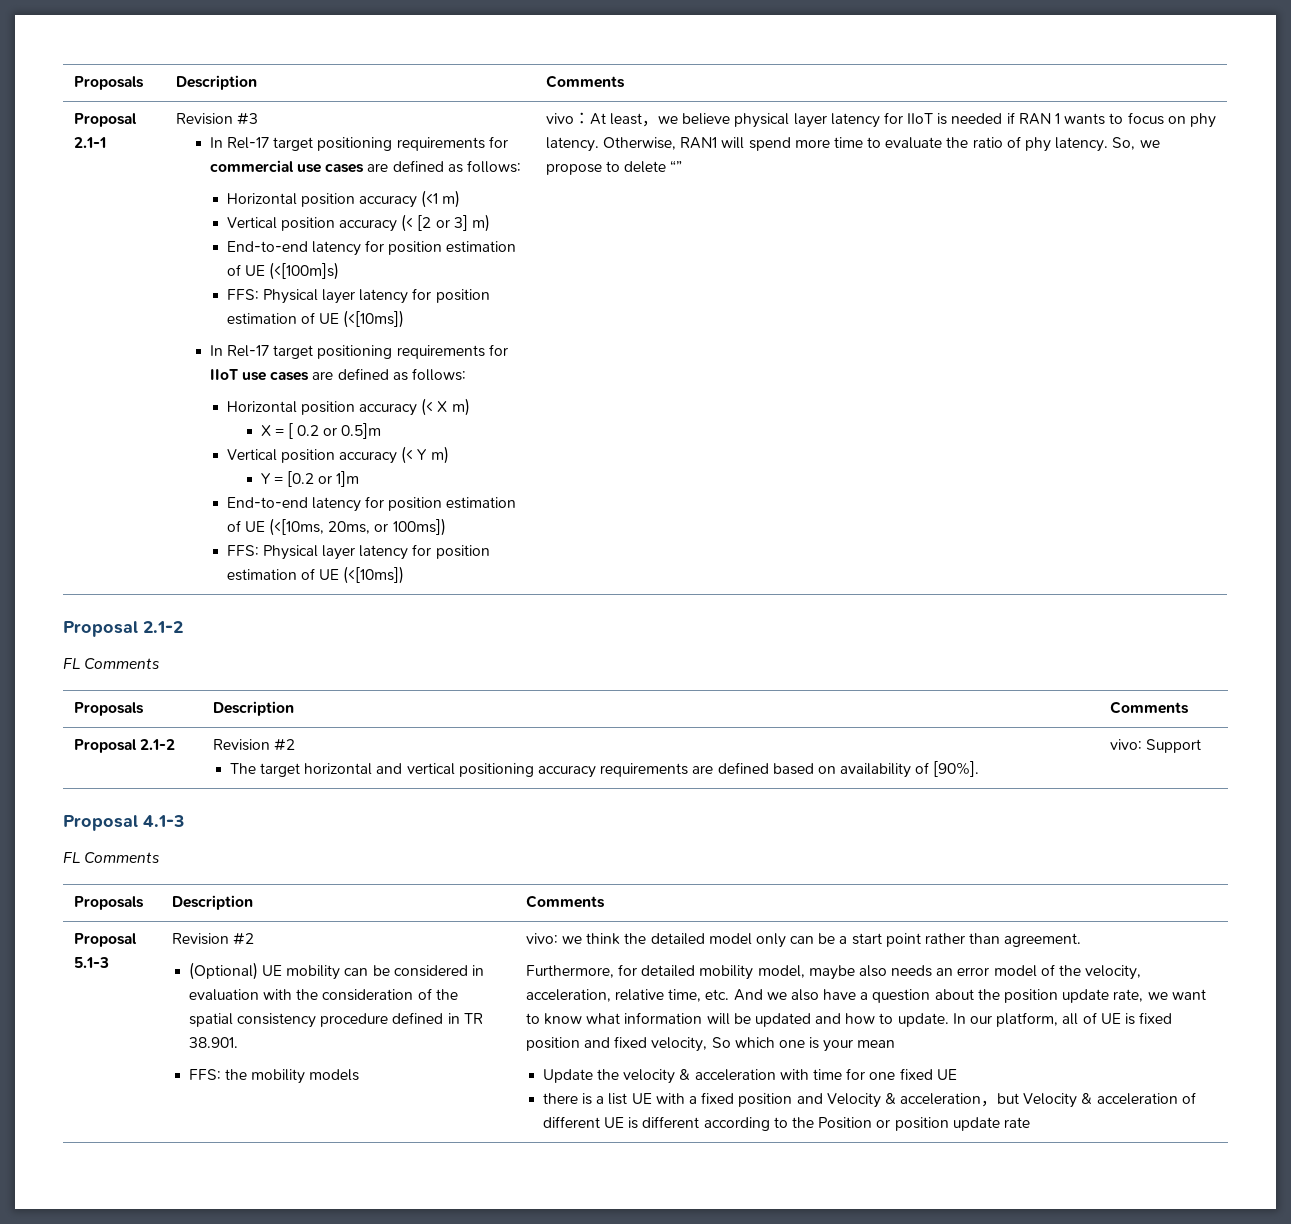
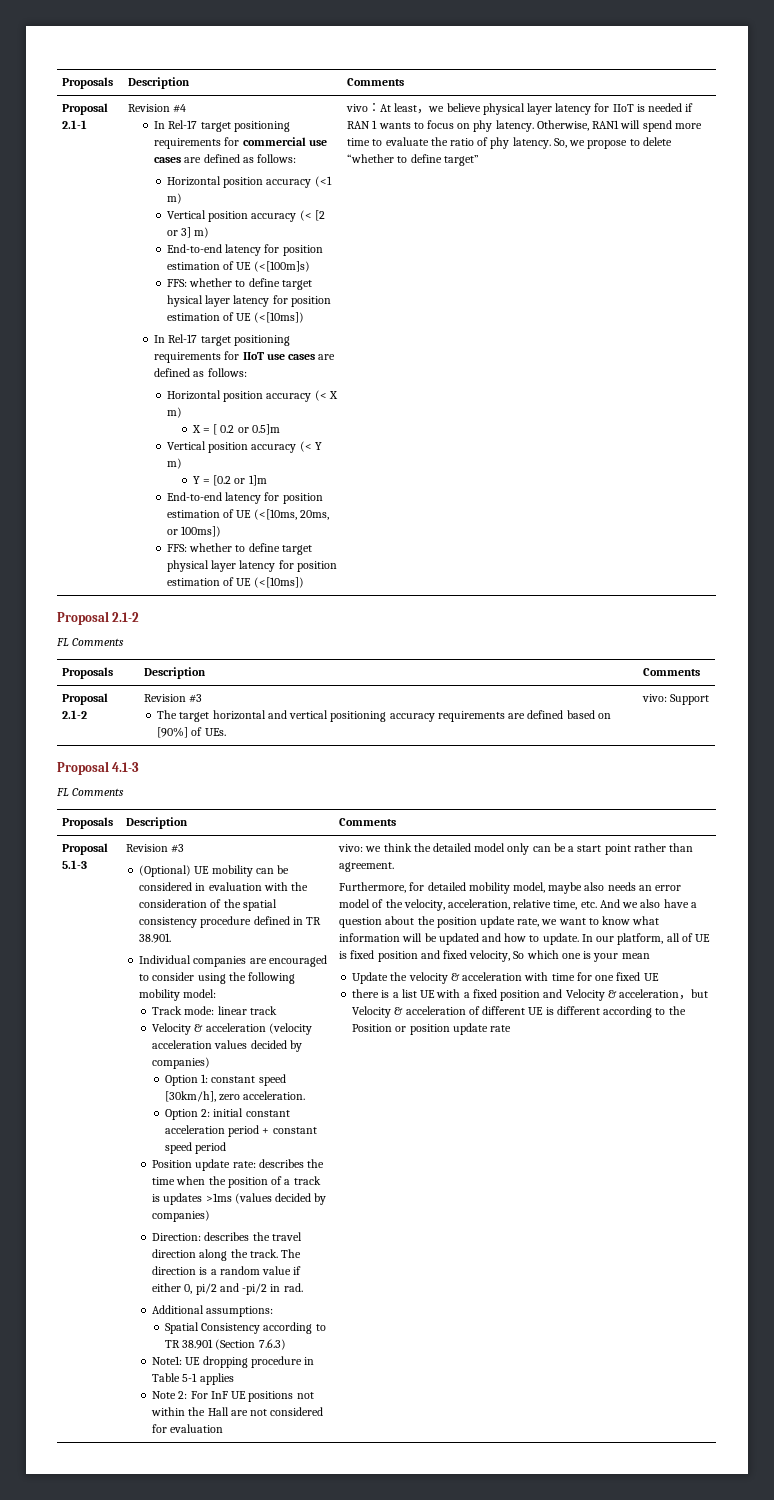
[236,112,258,125] #3 -> [173,104,187,113] #4
[262,289,318,304] Physical -> [189,278,312,290] [166,295,203,307] whether to define target hysical
[262,545,318,560] Physical -> [189,543,312,555] [166,560,209,572] whether to define target physical
[670,160,683,172] “” -> [347,154,479,166] “whether to define target”
[273,738,295,751] #2 -> [189,694,203,703] #3
[840,761,980,778] availability of [90%]. -> [157,727,226,738] [90%] of UEs.
[232,932,254,945] #2 -> [171,844,185,853] #3
[188,1069,360,1084] FFS: the mobility models -> [139,955,327,967] [139,972,296,984] [139,989,217,1001] [152,1006,277,1015] [152,1023,312,1035] [152,1040,302,1052] [152,1057,211,1069] [164,1074,286,1086] [164,1091,306,1102] [164,1108,290,1120] [164,1125,317,1137] [164,1142,227,1154] [152,1159,325,1171] [152,1176,321,1188] [152,1193,327,1205] [152,1210,211,1222] [152,1232,302,1241] [152,1249,302,1261] [152,1266,302,1275] [152,1283,303,1295] [152,1305,274,1317] [164,1322,326,1334] [164,1339,286,1350] [152,1356,315,1368] [152,1373,234,1385] [152,1391,314,1402] [151,1407,324,1416] [152,1424,224,1433] Individual companies are encouraged to consider using the following mobility model: // Track mode: linear track // Velocity & acceleration (velocity acceleration values decided by companies) // Option 1: constant speed [30km/h], zero acceleration. // Option 2: initial constant acceleration period + constant speed period // Position update rate: describes the time when the position of a track is updates >1ms (values decided by companies) // Direction: describes the travel direction along the track. The direction is a random value if either 0, pi/2 and -pi/2 in rad. // Additional assumptions: // Spatial Consistency according to TR 38.901 (Section 7.6.3) // Note1: UE dropping procedure in Table 5-1 applies // Note 2: For InF UE positions not within the Hall are not considered for evaluation

